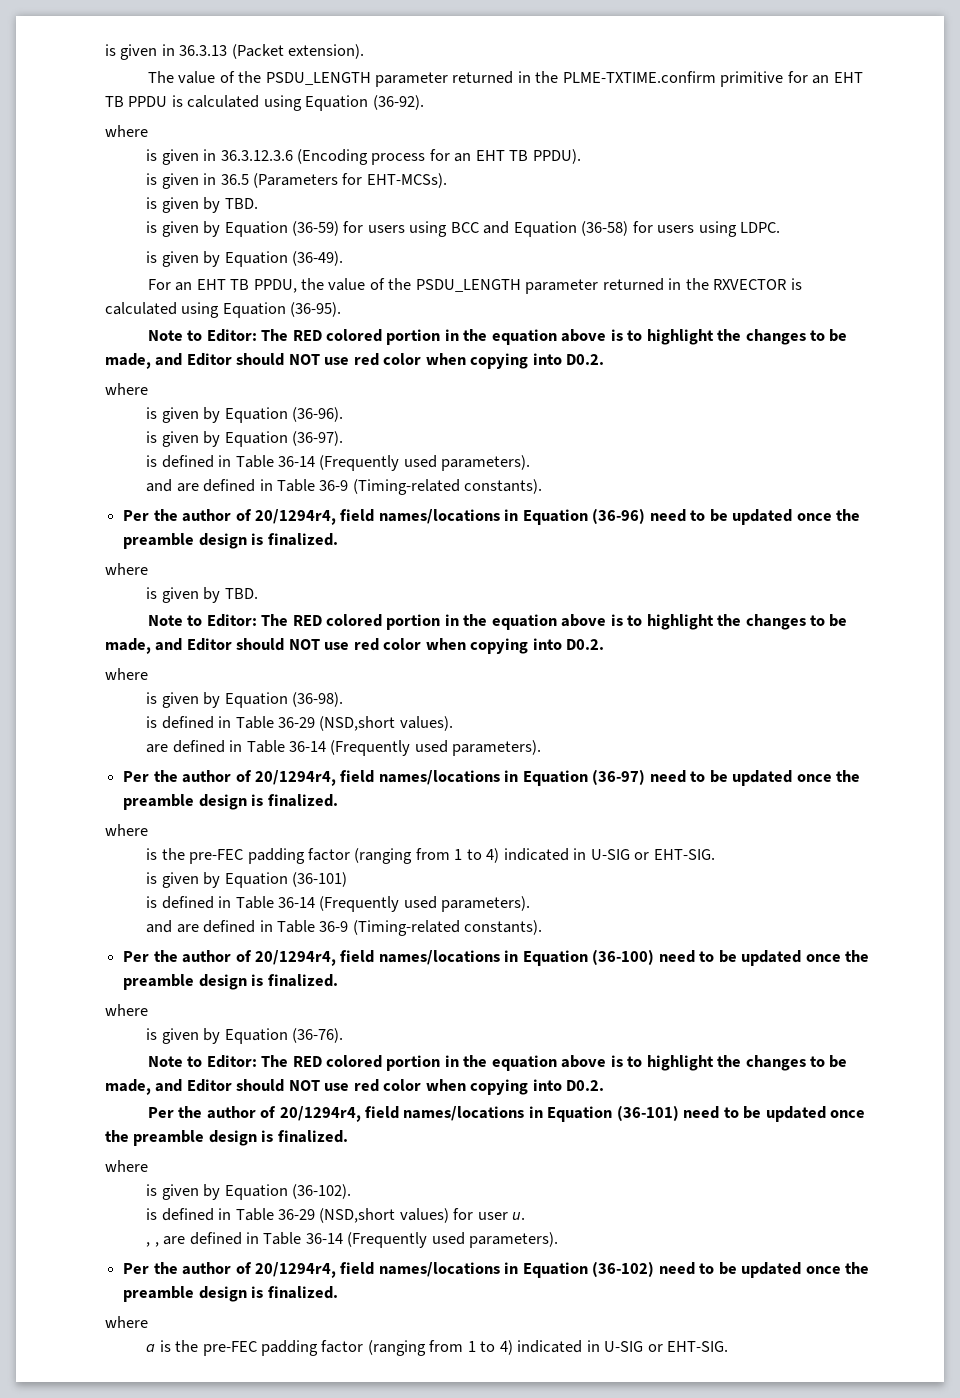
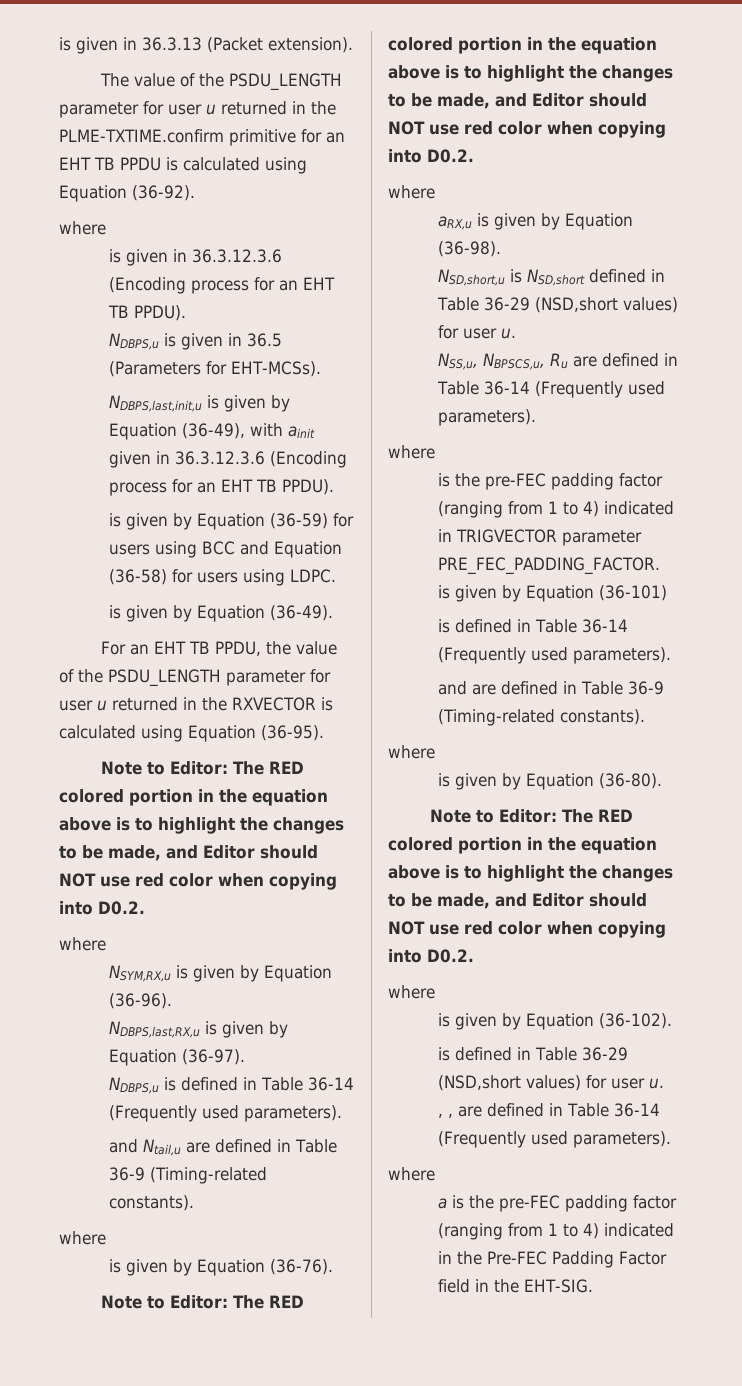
(449, 79) none -> [143,101,216,115] for user u
(581, 156) none -> [108,333,159,350] NDBPS,u
[146,197,258,213] is given by TBD. -> [108,395,290,412] [108,423,315,440] [108,451,347,468] [108,479,334,496] NDBPS,last,init,u is given by Equation (36-49), with ainit given in 36.3.12.3.6 (Encoding process for an EHT TB PPDU).
(599, 286) none -> [310,669,331,683] [59,700,107,711] for user u
(148, 389) none -> [108,965,171,982] NSYM,RX,u
(343, 414) none -> [108,1021,200,1038] NDBPS,last,RX,u
[146,455,531,471] [146,479,543,495] [123,508,860,525] [123,533,338,549] [105,563,148,575] [146,587,258,603] [147,614,848,630] [105,638,605,654] [105,668,148,680] [146,692,343,708] [146,716,453,731] [146,740,542,756] [123,769,860,786] [123,794,338,810] [105,824,148,836] [146,848,715,864] [146,872,347,888] [146,896,531,912] [146,920,543,936] [123,949,869,966] [123,974,338,990] is defined in Table 36-14 (Frequently used parameters). // and are defined in Table 36-9 (Timing-related constants). // Per the author of 20/1294r4, field names/locations in Equation (36-96) need to be updated once the preamble design is finalized. // where // is given by TBD. // Note to Editor: The RED colored portion in the equation above is to highlight the changes to be made, and Editor should NOT use red color when copying into D0.2. // where // is given by Equation (36-98). // is defined in Table 36-29 (NSD,short values). // are defined in Table 36-14 (Frequently used parameters). // Per the author of 20/1294r4, field names/locations in Equation (36-97) need to be updated once the preamble design is finalized. // where // is the pre-FEC padding factor (ranging from 1 to 4) indicated in U-SIG or EHT-SIG. // is given by Equation (36-101) // is defined in Table 36-14 (Frequently used parameters). // and are defined in Table 36-9 (Timing-related constants). // Per the author of 20/1294r4, field names/locations in Equation (36-100) need to be updated once the preamble design is finalized. -> [108,1077,354,1094] [108,1105,342,1122] [108,1139,337,1156] [108,1167,267,1184] [108,1195,194,1211] NDBPS,u is defined in Table 36-14 (Frequently used parameters). // and Ntail,u are defined in Table 36-9 (Timing-related constants).
[147,1105,866,1122] [105,1130,348,1146] Per the author of 20/1294r4, field names/locations in Equation (36-101) need to be updated once the preamble design is finalized. -> [388,185,435,199] [437,213,633,230] [437,241,501,257] [437,269,665,286] [436,297,678,313] [437,325,516,339] [437,353,678,370] [436,381,665,398] [437,409,536,426] [388,445,435,459] [437,473,663,490] [437,501,674,518] [437,529,642,546] [437,557,660,575] [437,585,667,602] [437,619,628,633] [437,647,671,664] [437,681,664,695] [437,709,645,726] [388,745,435,759] [437,773,662,790] [430,809,634,823] [388,837,657,854] [388,865,673,882] [388,893,647,909] [388,921,666,938] [388,949,474,963] where // aRX,u is given by Equation (36-98). // NSD,short,u is NSD,short defined in Table 36-29 (NSD,short values) for user u. // NSS,u, NBPSCS,u, Ru are defined in Table 36-14 (Frequently used parameters). // where // is the pre-FEC padding factor (ranging from 1 to 4) indicated in TRIGVECTOR parameter PRE_FEC_PADDING_FACTOR. // is given by Equation (36-101) // is defined in Table 36-14 (Frequently used parameters). // and are defined in Table 36-9 (Timing-related constants). // where // is given by Equation (36-80). // Note to Editor: The RED colored portion in the equation above is to highlight the changes to be made, and Editor should NOT use red color when copying into D0.2.
[123,1261,869,1278] [123,1286,338,1302] // Per the author of 20/1294r4, field names/locations in Equation (36-102) need to be updated once the preamble design is finalized. -> (671, 1139) none
[604,1341,663,1352] U-SIG or -> [456,1251,667,1268] [437,1279,519,1293] the Pre-FEC Padding Factor field in the

